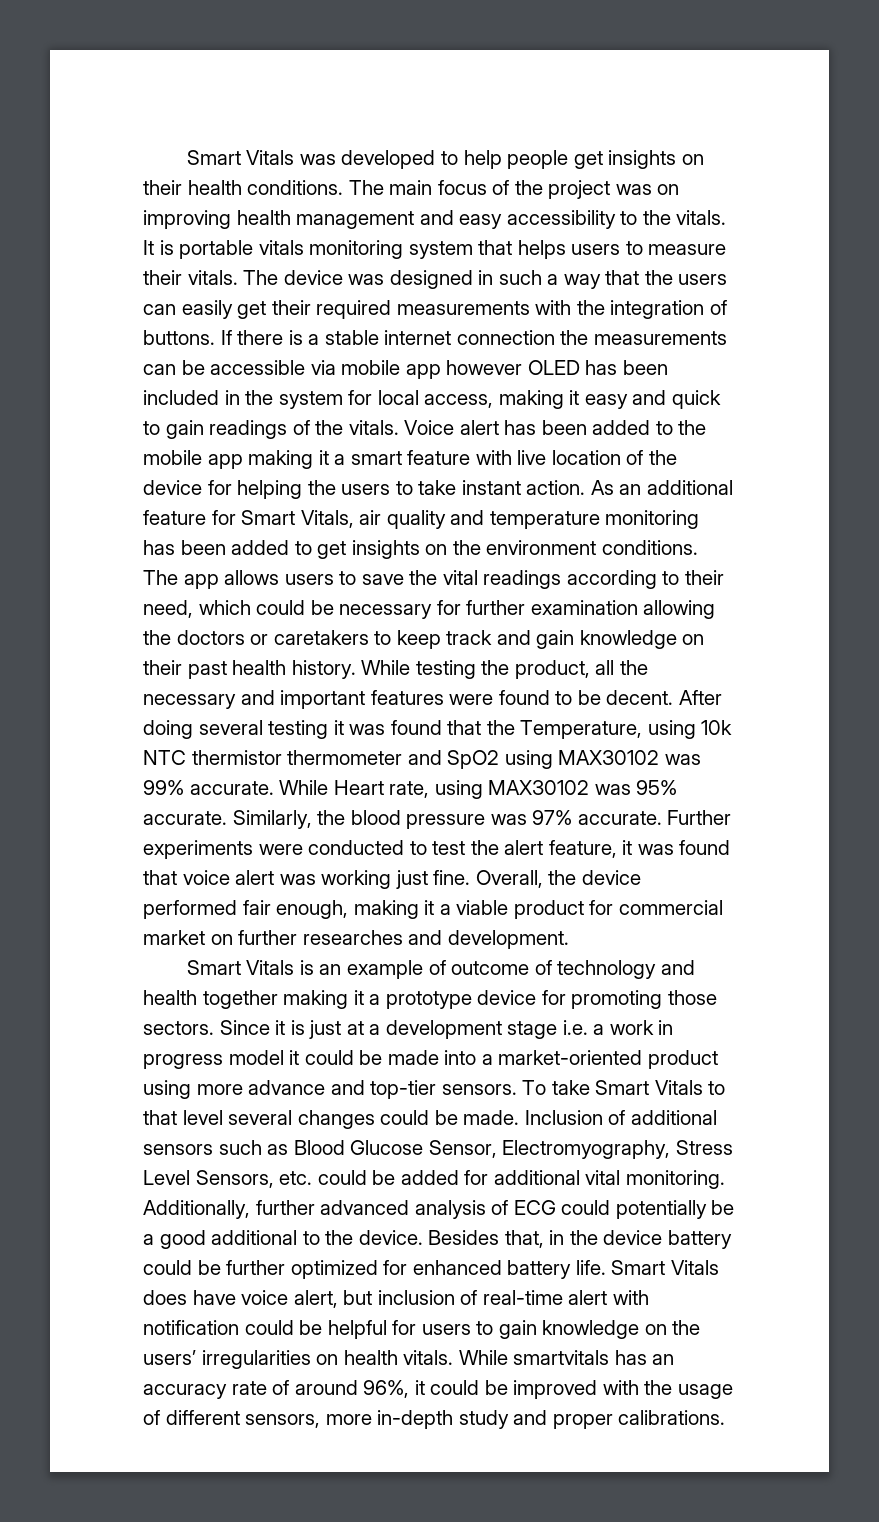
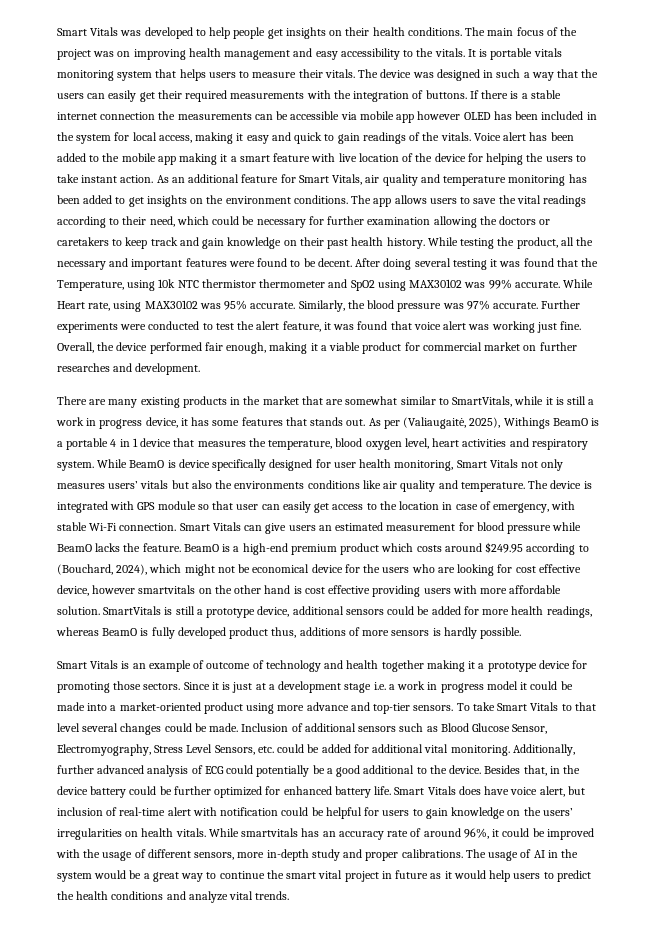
(569, 939) none -> [57,396,595,408] [56,417,600,429] [57,438,588,450] [57,459,564,471] [57,480,592,492] [57,501,576,513] [57,522,582,534] [57,542,589,555] [57,564,581,576] [57,585,562,597] [57,606,592,618] [56,627,522,639] // There are many existing products in the market that are somewhat similar to SmartVitals, while it is still a work in progress device, it has some features that stands out. As per (Valiaugaitė, 2025), Withings BeamO is a portable 4 in 1 device that measures the temperature, blood oxygen level, heart activities and respiratory system. While BeamO is device specifically designed for user health monitoring, Smart Vitals not only measures users’ vitals but also the environments conditions like air quality and temperature. The device is integrated with GPS module so that user can easily get access to the location in case of emergency, with stable Wi-Fi connection. Smart Vitals can give users an estimated measurement for blood pressure while BeamO lacks the feature. BeamO is a high-end premium product which costs around $249.95 according to (Bouchard, 2024), which might not be economical device for the users who are looking for cost effective device, however smartvitals on the other hand is cost effective providing users with more affordable solution. SmartVitals is still a prototype device, additional sensors could be added for more health readings, whereas BeamO is fully developed product thus, additions of more sensors is hardly possible.
(726, 1417) none -> [465,849,579,861] [57,870,591,882] [57,891,290,903] The usage of AI in the system would be a great way to continue the smart vital project in future as it would help users to predict the health conditions and analyze vital trends.

